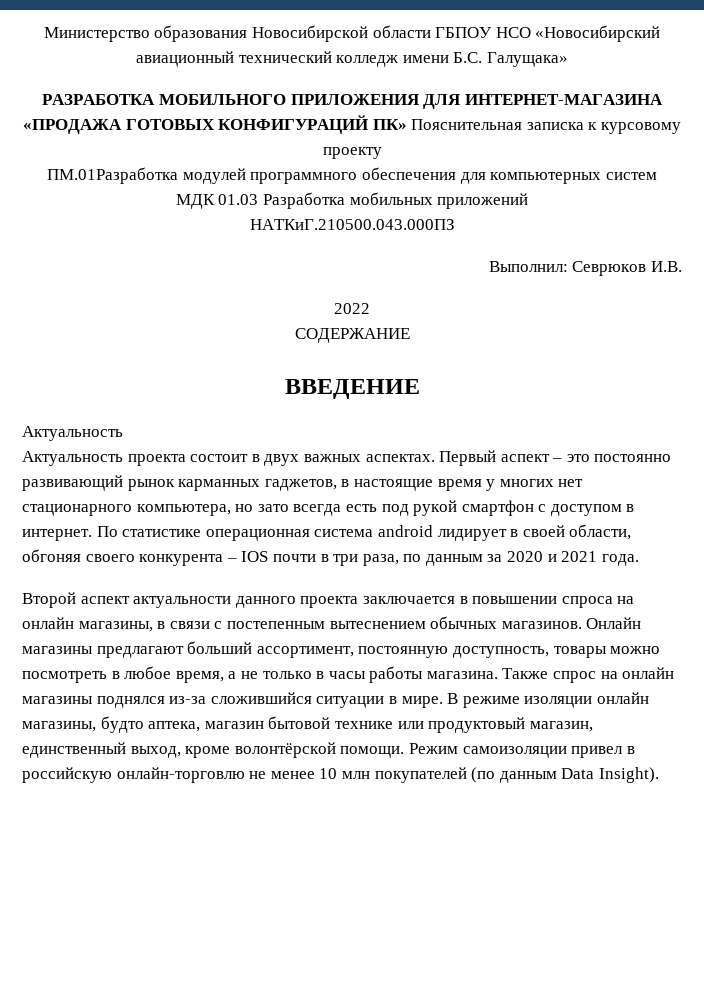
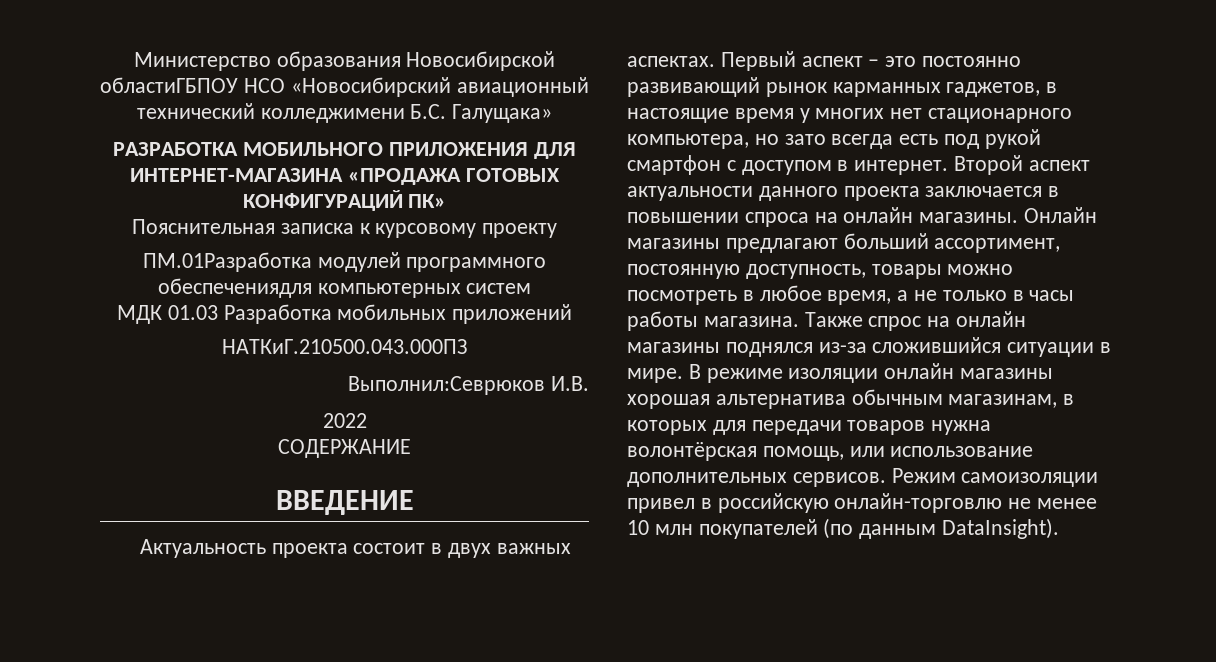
[372,25,493,38] области ГБПОУ -> [100,77,239,93] областиГБПОУ
[336,55,449,67] колледж имени -> [260,108,405,123] колледжимени
(407, 124) none -> (447, 201) //
[362,167,486,184] обеспечения для -> [157,278,312,298] обеспечениядля
[488,261,647,276] Выполнил: Севрюков -> [348,376,546,395] Выполнил:Севрюков
[22,451,123,466] // Актуальность -> (266, 548) none
[96,524,632,541] [22,549,639,566] По статистике операционная система android лидирует в своей области, обгоняя своего конкурента – IOS почти в три раза, по данным за 2020 и 2021 года. // -> (949, 167) none
[78,616,582,632] магазины, в связи с постепенным вытеснением обычных магазинов. -> [919,212,1019,223] магазины.
[22,716,593,733] [22,742,405,758] магазины, будто аптека, магазин бытовой технике или продуктовый магазин, единственный выход, кроме волонтёрской помощи. -> [960,368,1054,379] [627,389,1075,409] [627,420,992,435] [627,442,1034,461] [627,472,886,487] магазины хорошая альтернатива обычным магазинам, в которых для передачи товаров нужна волонтёрская помощь, или использование дополнительных сервисов.
[561,767,659,783] Data Insight). -> [942,518,1060,539] DataInsight).

